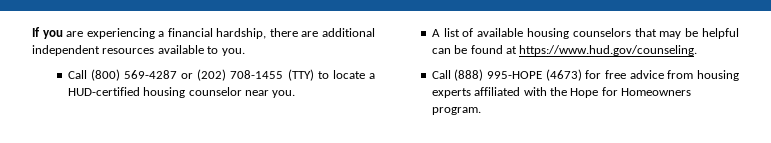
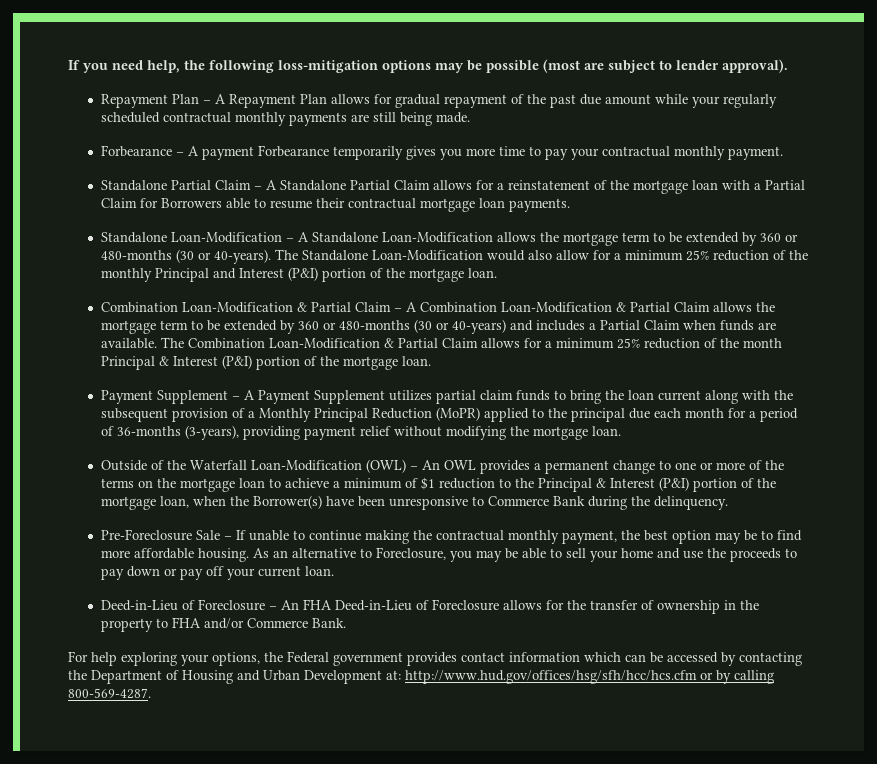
[66,28,375,39] [32,45,245,56] [67,69,375,81] [67,87,296,98] [431,28,739,39] [431,45,698,56] [431,69,739,81] [431,87,692,98] [431,107,481,115] are experiencing a financial hardship, there are additional independent resources available to you. // Call (800) 569-4287 or (202) 708-1455 (TTY) to locate a HUD-certified housing counselor near you. // A list of available housing counselors that may be helpful can be found at https://www.hud.gov/counseling. // Call (888) 995-HOPE (4673) for free advice from housing experts affiliated with the Hope for Homeowners program. -> [112,59,788,73] [101,94,778,108] [101,112,471,126] [101,145,784,160] [101,180,806,194] [101,198,571,212] [101,232,799,246] [101,249,809,264] [101,267,498,282] [101,302,776,313] [101,319,777,334] [101,337,783,349] [101,355,432,370] [101,390,794,404] [101,407,799,422] [101,425,622,440] [101,459,785,474] [101,477,777,492] [101,495,729,510] [101,529,803,544] [101,547,798,562] [101,566,335,580] [101,599,760,614] [101,617,347,632] [68,651,802,666] [68,670,774,684] [68,688,151,699] need help, the following loss-mitigation options may be possible (most are subject to lender approval). // Repayment Plan – A Repayment Plan allows for gradual repayment of the past due amount while your regularly scheduled contractual monthly payments are still being made. // Forbearance – A payment Forbearance temporarily gives you more time to pay your contractual monthly payment. // Standalone Partial Claim – A Standalone Partial Claim allows for a reinstatement of the mortgage loan with a Partial Claim for Borrowers able to resume their contractual mortgage loan payments. // Standalone Loan-Modification – A Standalone Loan-Modification allows the mortgage term to be extended by 360 or 480-months (30 or 40-years). The Standalone Loan-Modification would also allow for a minimum 25% reduction of the monthly Principal and Interest (P&I) portion of the mortgage loan. // Combination Loan-Modification & Partial Claim – A Combination Loan-Modification & Partial Claim allows the mortgage term to be extended by 360 or 480-months (30 or 40-years) and includes a Partial Claim when funds are available. The Combination Loan-Modification & Partial Claim allows for a minimum 25% reduction of the month Principal & Interest (P&I) portion of the mortgage loan. // Payment Supplement – A Payment Supplement utilizes partial claim funds to bring the loan current along with the subsequent provision of a Monthly Principal Reduction (MoPR) applied to the principal due each month for a period of 36-months (3-years), providing payment relief without modifying the mortgage loan. // Outside of the Waterfall Loan-Modification (OWL) – An OWL provides a permanent change to one or more of the terms on the mortgage loan to achieve a minimum of $1 reduction to the Principal & Interest (P&I) portion of the mortgage loan, when the Borrower(s) have been unresponsive to Commerce Bank during the delinquency. // Pre-Foreclosure Sale – If unable to continue making the contractual monthly payment, the best option may be to find more affordable housing. As an alternative to Foreclosure, you may be able to sell your home and use the proceeds to pay down or pay off your current loan. // Deed-in-Lieu of Foreclosure – An FHA Deed-in-Lieu of Foreclosure allows for the transfer of ownership in the property to FHA and/or Commerce Bank. // For help exploring your options, the Federal government provides contact information which can be accessed by contacting the Department of Housing and Urban Development at: http://www.hud.gov/offices/hsg/sfh/hcc/hcs.cfm or by calling 800-569-4287.

